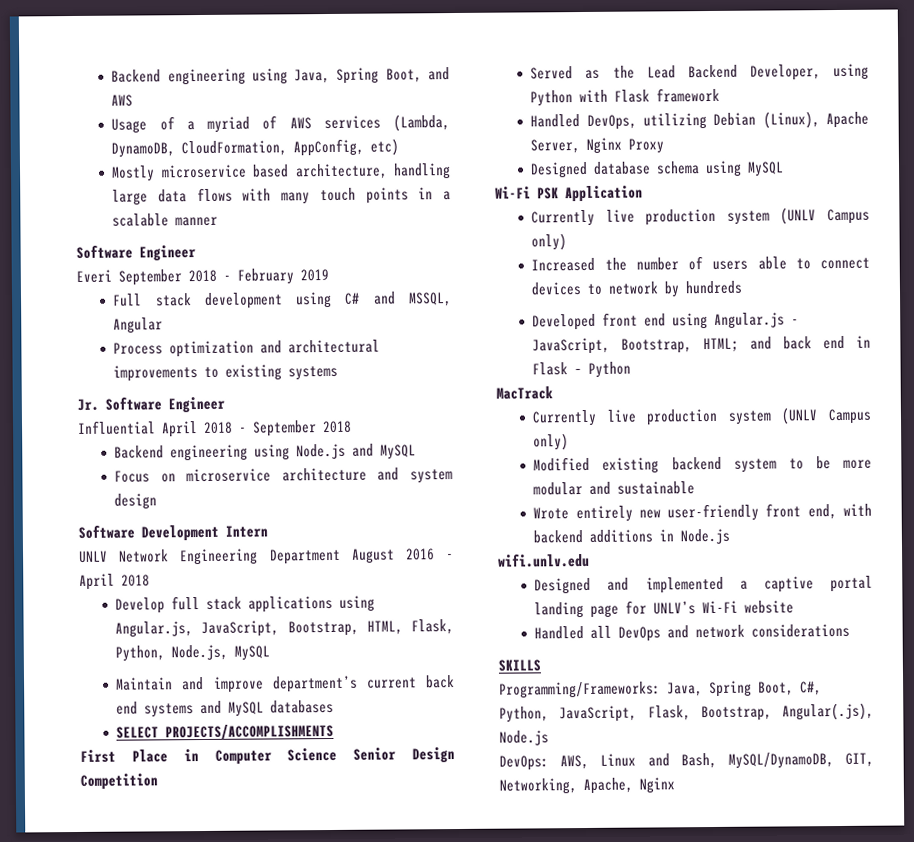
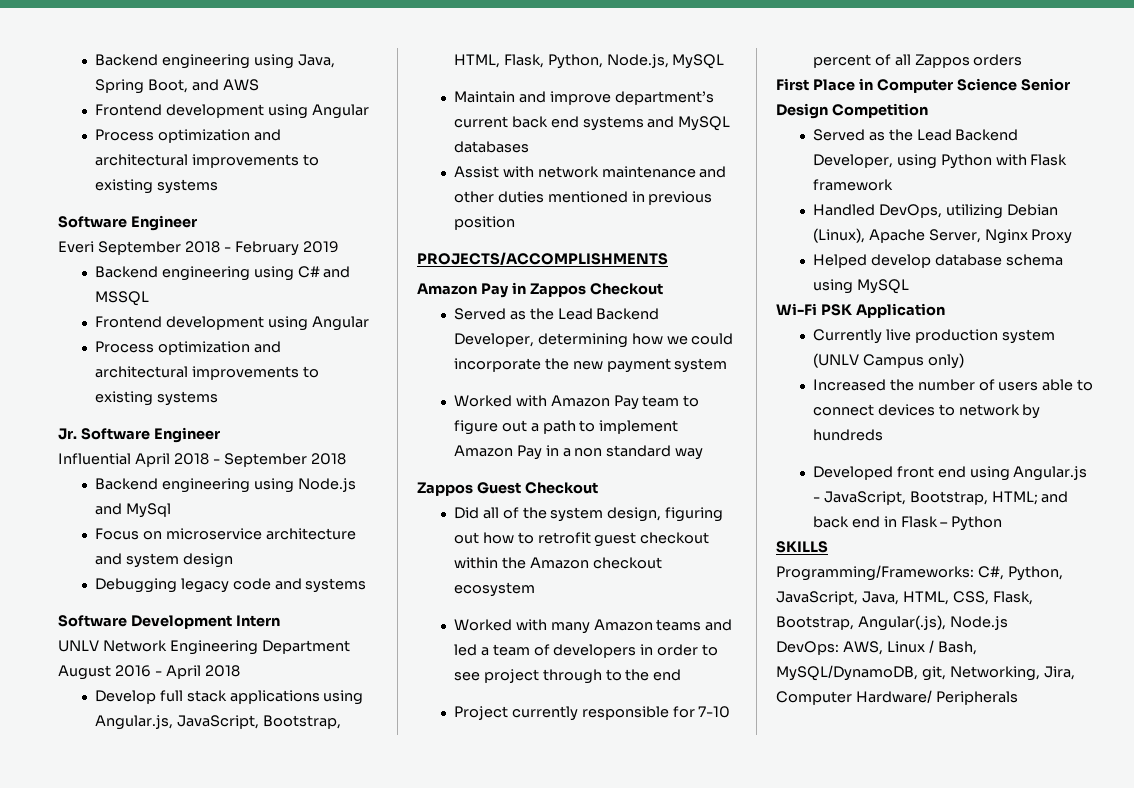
[111,114,450,134] [111,138,400,158] [111,163,451,182] [112,187,451,206] [112,213,219,227] Usage of a myriad of AWS services (Lambda, DynamoDB, CloudFormation, AppConfig, etc) // Mostly microservice based architecture, handling large data flows with many touch points in a scalable manner -> [94,104,369,119] [94,129,281,143] [94,154,319,168] [94,179,218,194] Frontend development using Angular // Process optimization and architectural improvements to existing systems
[112,291,452,309] Full stack development using C# and MSSQL, -> [94,266,351,281] [94,291,149,306] [94,316,308,331] Backend engineering using C# and MSSQL // Frontend development using
[380,444,417,460] MySQL -> [125,503,171,518] MySql
(158, 501) none -> [94,578,367,593] // Debugging legacy code and systems
[116,723,335,741] SELECT PROJECTS/ACCOMPLISHMENTS -> [453,166,727,178] [453,191,713,205] [453,216,515,230] [417,252,668,265] [417,282,663,298] [453,308,660,320] [453,333,734,348] [453,358,728,373] [453,395,700,410] [453,420,679,435] [453,445,704,460] [417,482,598,496] [453,507,724,522] [453,532,710,547] [453,557,662,569] [453,582,535,597] [453,619,733,634] [453,644,719,658] [453,669,682,684] [453,706,731,721] [812,54,1023,68] Assist with network maintenance and other duties mentioned in previous position // PROJECTS/ACCOMPLISHMENTS // Amazon Pay in Zappos Checkout // Served as the Lead Backend Developer, determining how we could incorporate the new payment system // Worked with Amazon Pay team to figure out a path to implement Amazon Pay in a non standard way // Zappos Guest Checkout // Did all of the system design, figuring out how to retrofit guest checkout within the Amazon checkout ecosystem // Worked with many Amazon teams and led a team of developers in order to see project through to the end // Project currently responsible for 7-10 percent of all Zappos orders
[530,161,589,179] Designed -> [812,254,931,268] Helped develop
[496,386,553,400] [532,407,872,427] [533,433,570,451] [533,456,872,474] [533,481,696,496] [533,503,872,523] [533,528,731,545] [498,552,590,568] [534,575,873,595] [534,600,795,619] [534,623,851,642] [498,659,541,672] [499,680,822,699] [499,705,638,723] MacTrack // Currently live production system (UNLV Campus only) // Modified existing backend system to be more modular and sustainable // Wrote entirely new user-friendly front end, with backend additions in Node.js // wifi.unlv.edu // Designed and implemented a captive portal landing page for UNLV’s Wi-Fi website // Handled all DevOps and network considerations // SKILLS // Programming/Frameworks: Java, Spring Boot, C#, Python, JavaScript, -> [776,541,828,553] [776,565,1063,581] [776,591,989,605] SKILLS // Programming/Frameworks: C#, Python, JavaScript, Java, HTML, CSS,
[647,753,670,767] and -> [928,640,934,653] /
[845,752,874,767] [499,777,675,795] GIT, Networking, Apache, Nginx -> [921,666,1075,681] [776,690,1018,705] git, Networking, Jira, Computer Hardware/ Peripherals

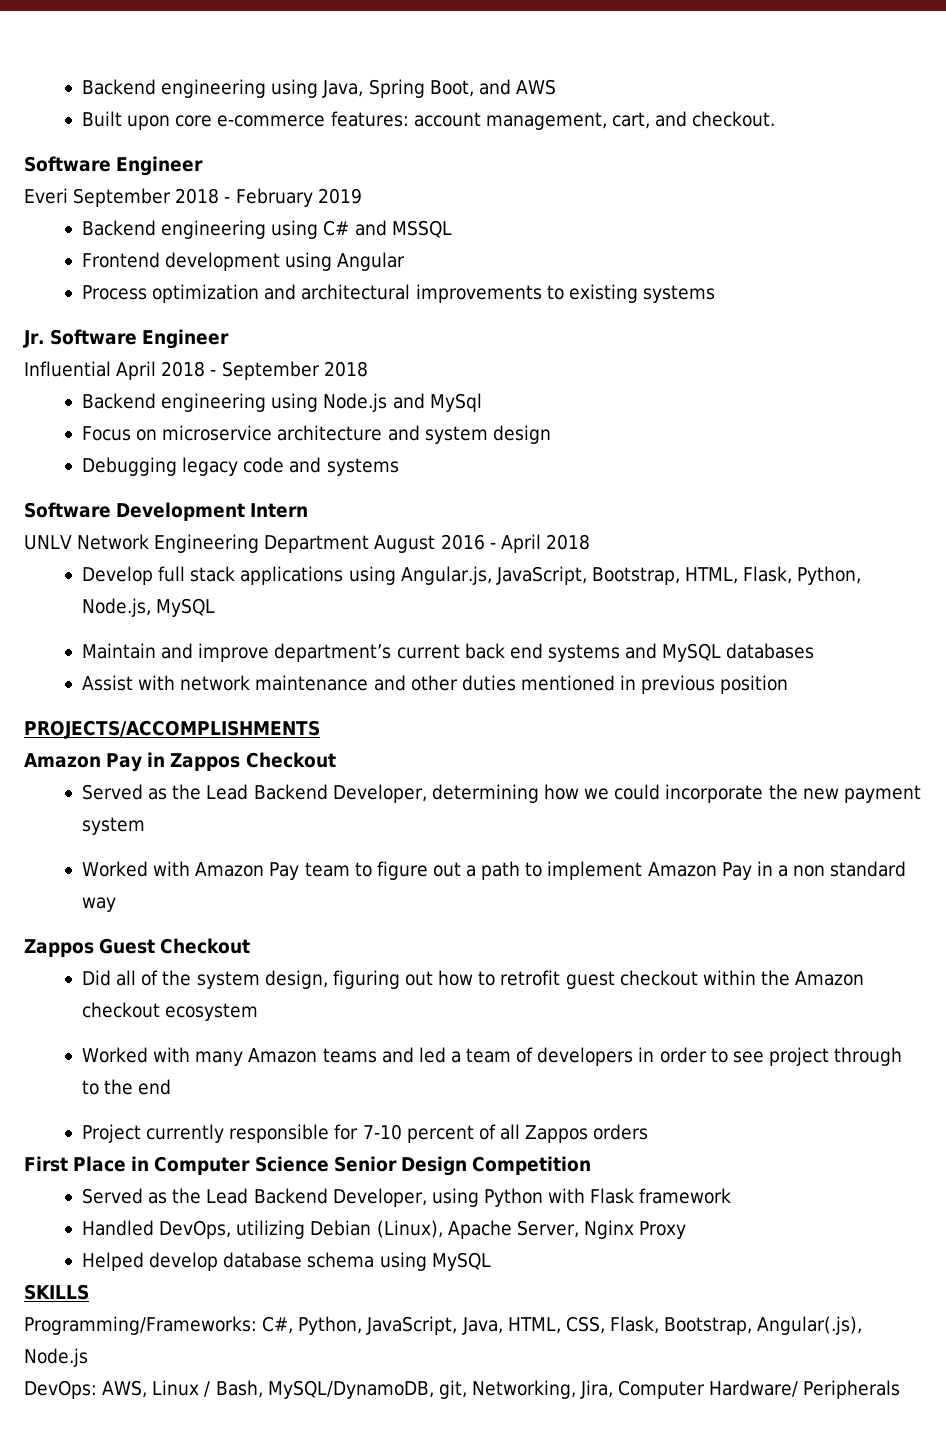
[94,104,369,119] [94,129,281,143] [94,154,319,168] [94,179,218,194] Frontend development using Angular // Process optimization and architectural improvements to existing systems -> [82,111,776,130] Built upon core e-commerce features: account management, cart, and checkout.
[776,303,945,318] [812,329,1055,344] [812,353,964,369] [812,379,1094,391] [812,404,1041,419] [812,429,883,441] [812,466,1088,481] [812,491,1069,505] [812,516,1003,531] // Wi-Fi PSK Application // Currently live production system (UNLV Campus only) // Increased the number of users able to connect devices to network by hundreds // Developed front end using Angular.js - JavaScript, Bootstrap, HTML; and back end in Flask – Python -> (491, 1261) none

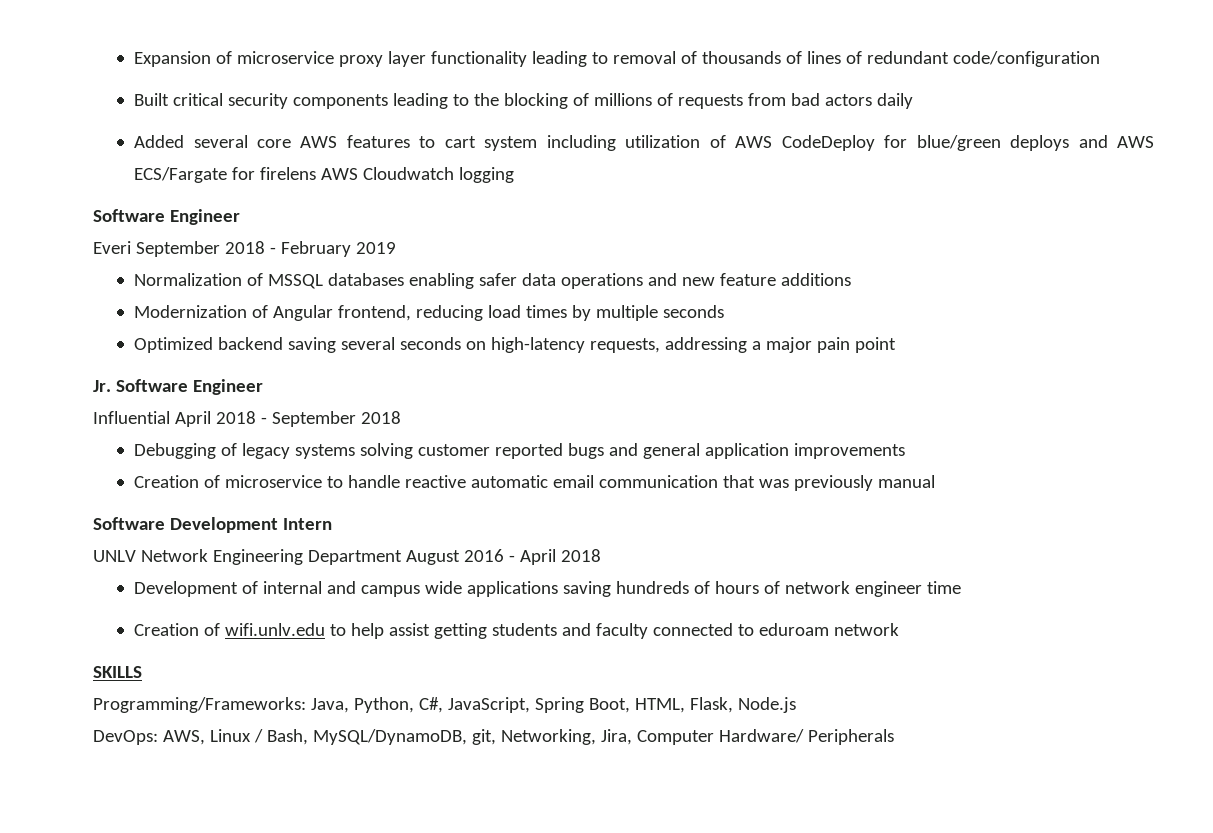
[82,79,556,98] [82,111,776,130] Backend engineering using Java, Spring Boot, and AWS // Built upon core e-commerce features: account management, cart, and checkout. -> [134,51,1100,67] [134,93,913,109] [134,135,1154,151] [134,167,515,183] Expansion of microservice proxy layer functionality leading to removal of thousands of lines of redundant code/configuration // Built critical security components leading to the blocking of millions of requests from bad actors daily // Added several core AWS features to cart system including utilization of AWS CodeDeploy for blue/green deploys and AWS ECS/Fargate for firelens AWS Cloudwatch logging
[82,220,452,239] [82,252,406,271] [82,284,715,303] Backend engineering using C# and MSSQL // Frontend development using Angular // Process optimization and architectural improvements to existing systems -> [134,273,851,289] [134,305,724,321] [134,337,896,353] Normalization of MSSQL databases enabling safer data operations and new feature additions // Modernization of Angular frontend, reducing load times by multiple seconds // Optimized backend saving several seconds on high-latency requests, addressing a major pain point
[82,393,482,412] [82,425,551,444] [82,457,399,476] Backend engineering using Node.js and MySql // Focus on microservice architecture and system design // Debugging legacy code and systems -> [134,443,905,459] [134,475,935,491] Debugging of legacy systems solving customer reported bugs and general application improvements // Creation of microservice to handle reactive automatic email communication that was previously manual
[82,566,862,585] [82,598,216,617] [82,643,815,662] [82,675,789,694] [24,720,320,739] [24,752,336,772] [82,784,921,803] [82,817,146,835] [82,861,907,880] [82,897,117,912] [24,938,251,957] [82,970,865,989] [82,1002,259,1021] [82,1047,903,1066] [82,1079,172,1095] [82,1124,649,1143] [24,1156,591,1176] [82,1188,732,1207] [82,1220,687,1239] [82,1252,491,1271] [24,1284,89,1300] [24,1316,863,1335] Develop full stack applications using Angular.js, JavaScript, Bootstrap, HTML, Flask, Python, Node.js, MySQL // Maintain and improve department’s current back end systems and MySQL databases // Assist with network maintenance and other duties mentioned in previous position // PROJECTS/ACCOMPLISHMENTS // Amazon Pay in Zappos Checkout // Served as the Lead Backend Developer, determining how we could incorporate the new payment system // Worked with Amazon Pay team to figure out a path to implement Amazon Pay in a non standard way // Zappos Guest Checkout // Did all of the system design, figuring out how to retrofit guest checkout within the Amazon checkout ecosystem // Worked with many Amazon teams and led a team of developers in order to see project through to the end // Project currently responsible for 7-10 percent of all Zappos orders // First Place in Computer Science Senior Design Competition // Served as the Lead Backend Developer, using Python with Flask framework // Handled DevOps, utilizing Debian (Linux), Apache Server, Nginx Proxy // Helped develop database schema using MySQL // SKILLS // Programming/Frameworks: C#, Python, JavaScript, Java, HTML, CSS, Flask, Bootstrap, Angular(.js), -> [134,581,961,597] [134,623,899,639] [93,666,142,678] [93,697,733,713] Development of internal and campus wide applications saving hundreds of hours of network engineer time // Creation of wifi.unlv.edu to help assist getting students and faculty connected to eduroam network // SKILLS // Programming/Frameworks: Java, Python, C#, JavaScript, Spring Boot, HTML, Flask,

